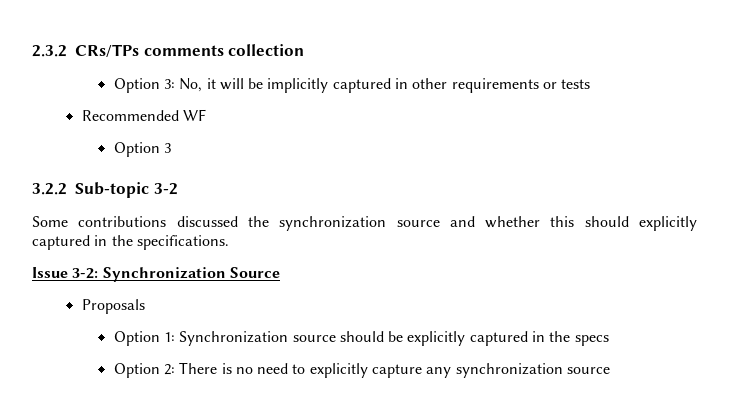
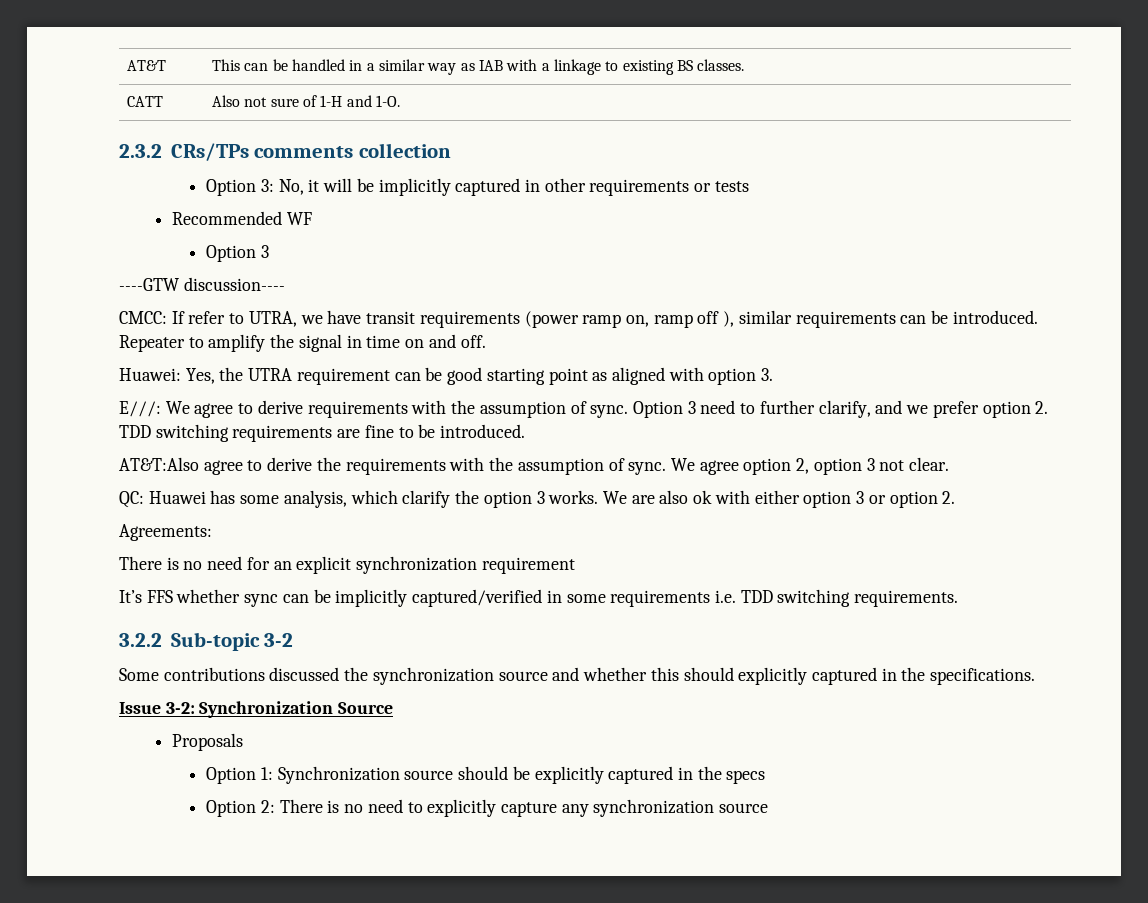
(32, 51) none -> [127,60,167,71] [212,59,745,75] [127,96,164,107] [212,95,400,107] AT&T | This can be handled in a similar way as IAB with a linkage to existing BS classes. // CATT | Also not sure of 1-H and 1-O. //
(171, 148) none -> [119,277,285,291] [119,310,1038,328] [119,334,486,352] [119,367,774,385] [119,400,1049,418] [119,424,526,442] [119,457,950,475] [119,490,956,508] [119,524,212,541] [119,556,575,574] [119,589,959,607] // ----GTW discussion---- // CMCC: If refer to UTRA, we have transit requirements (power ramp on, ramp off ), similar requirements can be introduced. Repeater to amplify the signal in time on and off. // Huawei: Yes, the UTRA requirement can be good starting point as aligned with option 3. // E///: We agree to derive requirements with the assumption of sync. Option 3 need to further clarify, and we prefer option 2. TDD switching requirements are fine to be introduced. // AT&T:Also agree to derive the requirements with the assumption of sync. We agree option 2, option 3 not clear. // QC: Huawei has some analysis, which clarify the option 3 works. We are also ok with either option 3 or option 2. // Agreements: // There is no need for an explicit synchronization requirement // It’s FFS whether sync can be implicitly captured/verified in some requirements i.e. TDD switching requirements.

